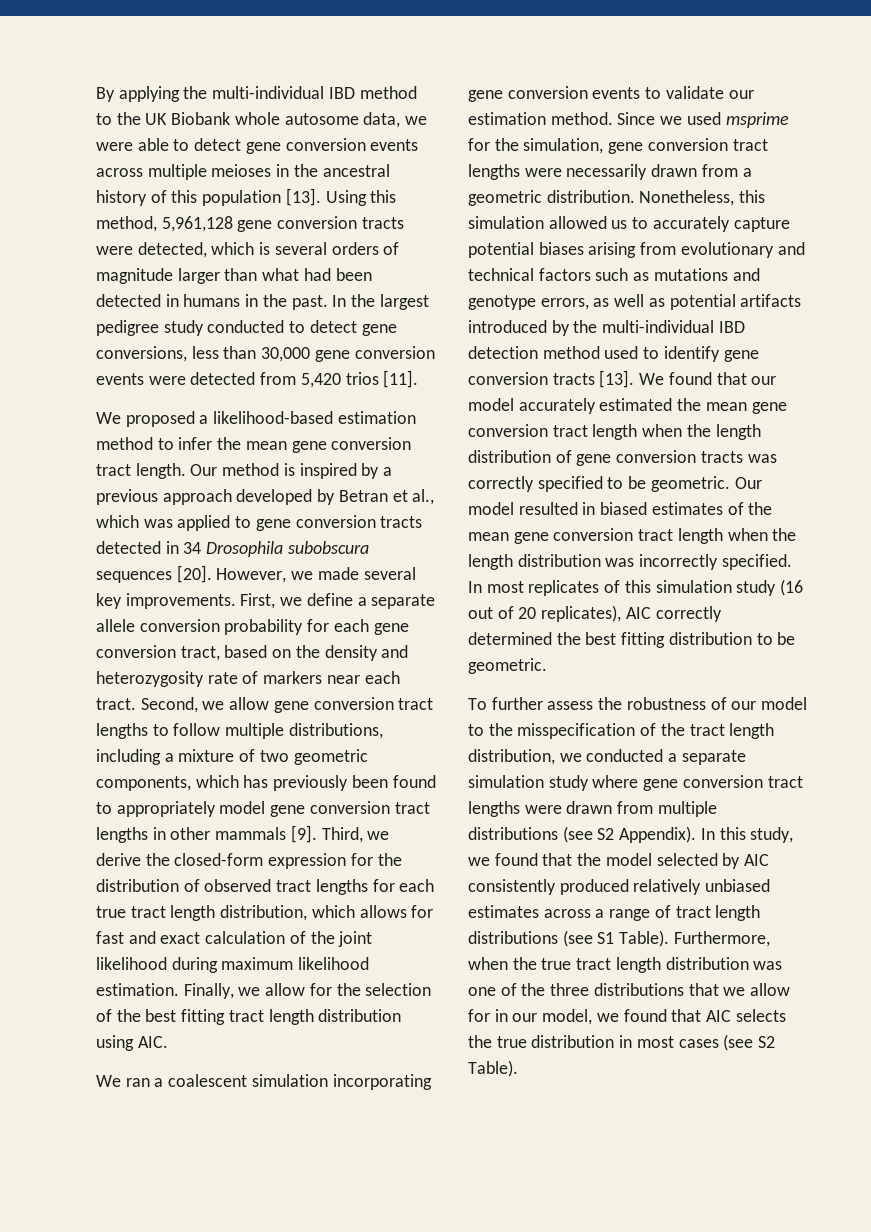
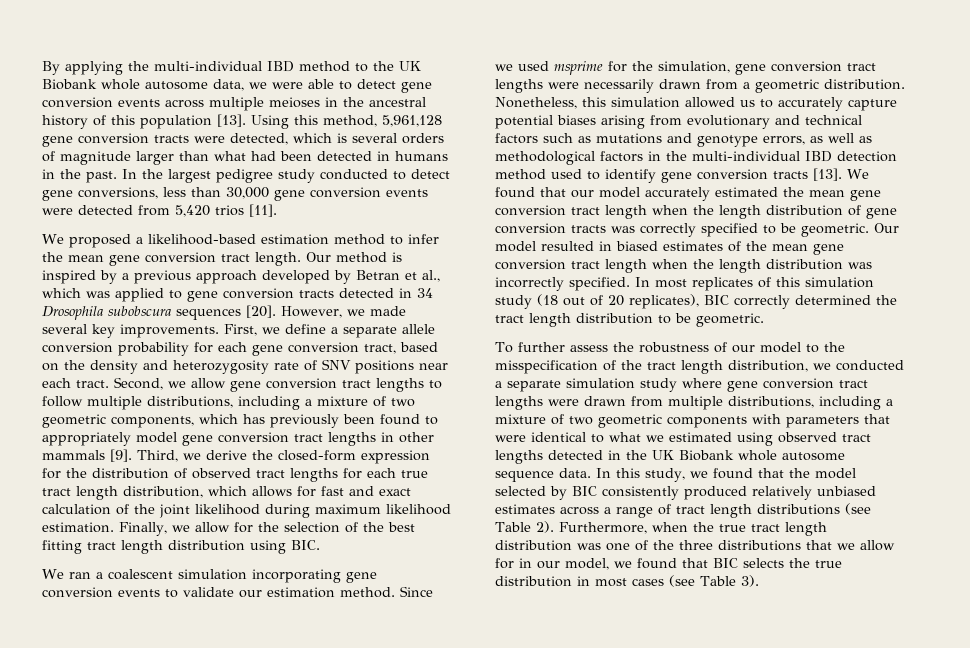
[263,671,323,684] markers -> [322,359,414,374] SNV positions
[137,1036,168,1048] AIC. -> [291,540,320,550] BIC.
[669,294,802,310] [468,320,570,336] potential artifacts introduced by -> [495,151,661,165] methodological factors in
[780,579,804,596] (16 -> [537,294,558,306] (18
[625,607,651,619] AIC -> [704,295,729,305] BIC
[585,632,666,648] best fitting -> [495,313,571,327] tract length
[468,826,697,843] distributions (see S2 Appendix). -> [728,396,893,410] [495,414,890,428] [495,432,871,446] [495,450,845,464] [495,468,591,482] distributions, including a mixture of two geometric components with parameters that were identical to what we estimated using observed tract lengths detected in the UK Biobank whole autosome sequence data.
[744,854,770,866] AIC -> [572,486,597,496] BIC
[597,930,670,947] S1 Table). -> [495,521,554,533] Table 2).
[706,1010,732,1022] AIC -> [713,558,738,568] BIC
[758,1036,776,1048] [468,1060,518,1077] S2 Table). -> [700,575,759,587] Table 3).

